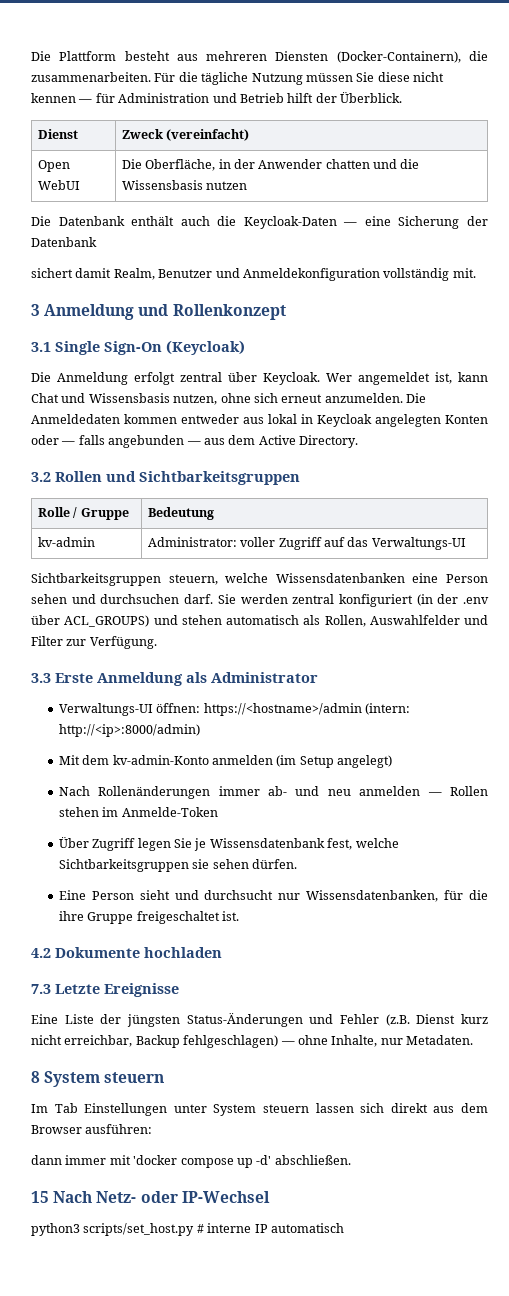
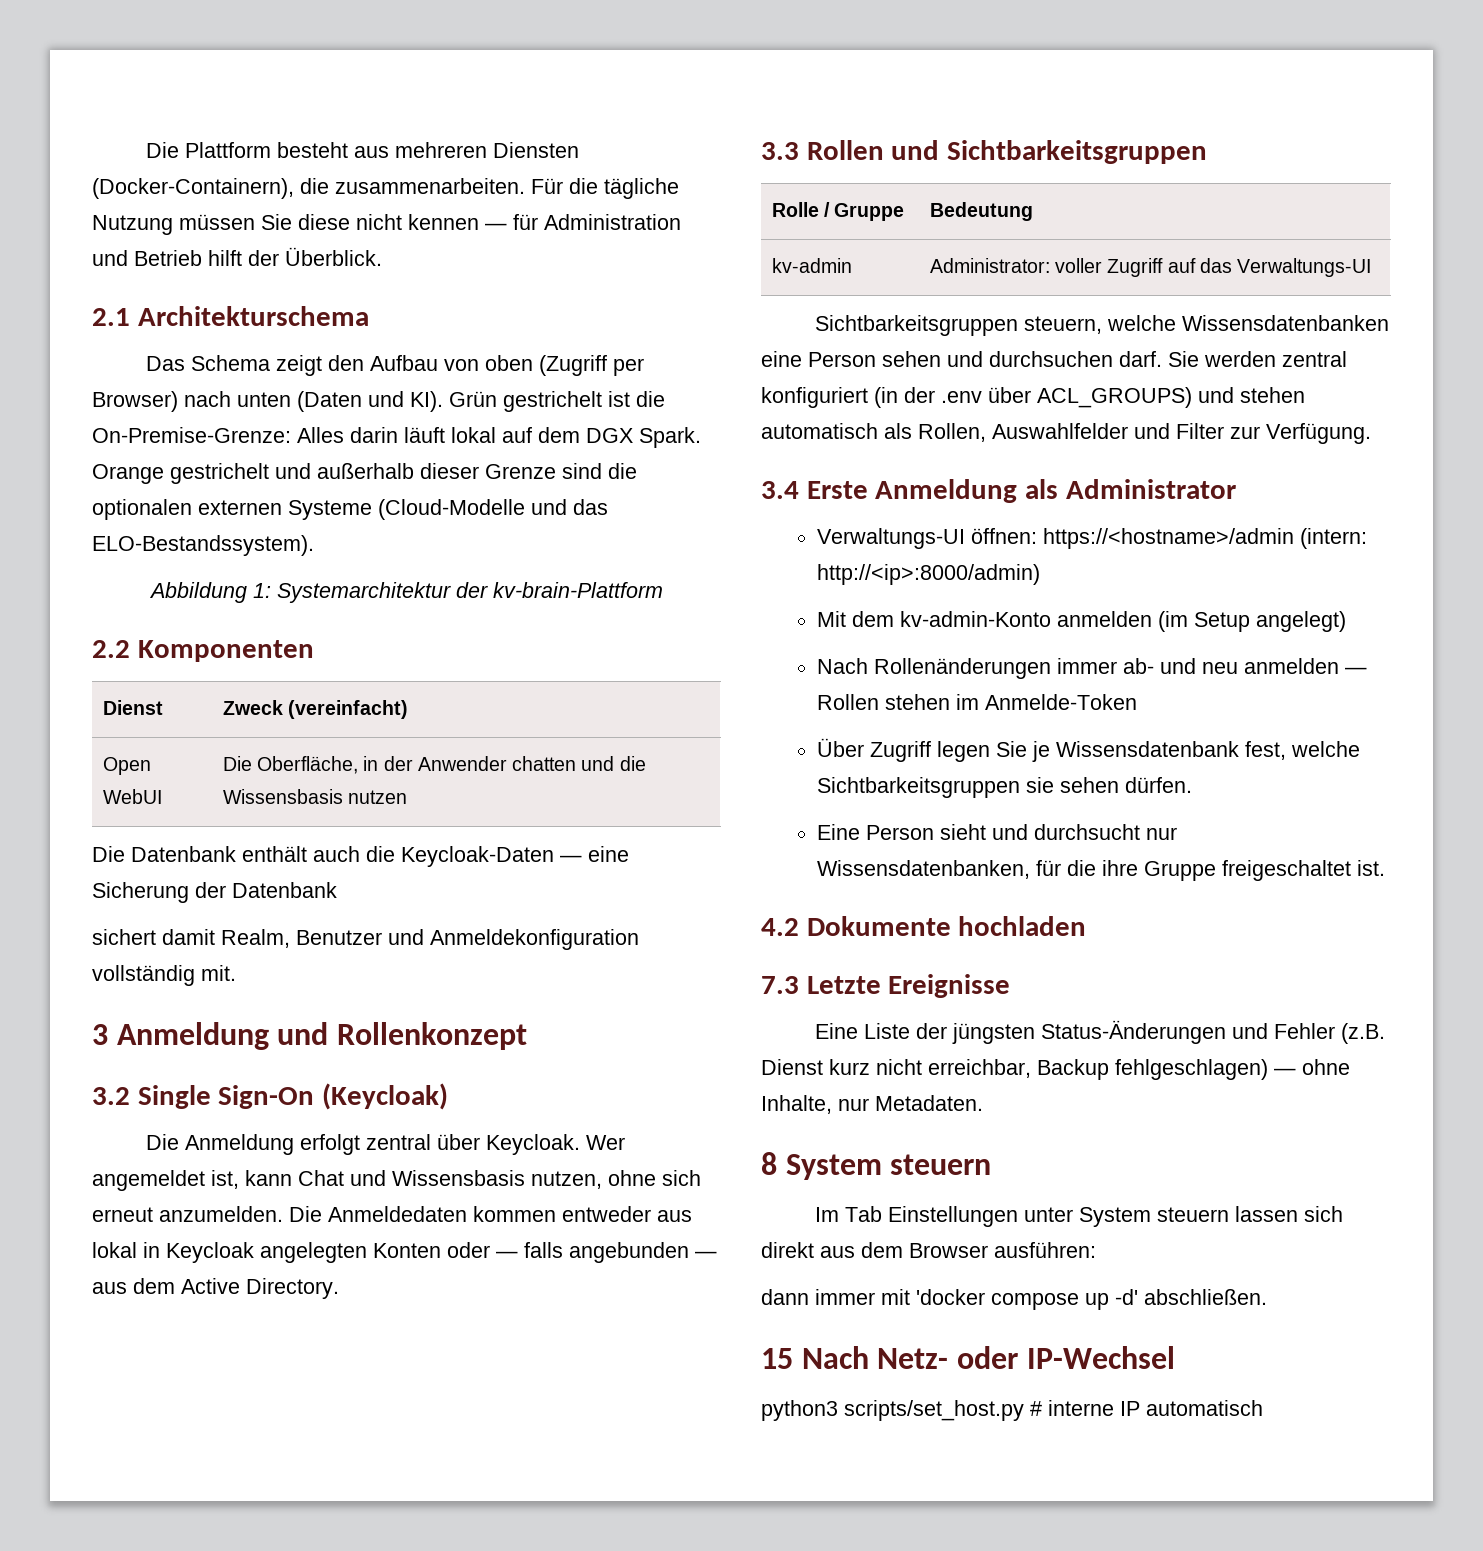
(402, 97) none -> [92,306,369,326] [145,355,644,376] [92,391,665,412] [92,427,701,448] [92,463,637,484] [92,499,608,520] [92,535,314,556] [149,582,663,603] [92,640,314,662] // 2.1 Architekturschema // Das Schema zeigt den Aufbau von oben (Zugriff per Browser) nach unten (Daten und KI). Grün gestrichelt ist die On-Premise-Grenze: Alles darin läuft lokal auf dem DGX Spark. Orange gestrichelt und außerhalb dieser Grenze sind die optionalen externen Systeme (Cloud-Modelle und das ELO-Bestandssystem). // Abbildung 1: Systemarchitektur der kv-brain-Plattform // 2.2 Komponenten
[31,342,51,352] 3.1 -> [92,1087,130,1105] 3.2
[31,472,51,482] 3.2 -> [761,142,799,160] 3.3
[31,673,51,683] 3.3 -> [761,481,799,499] 3.4

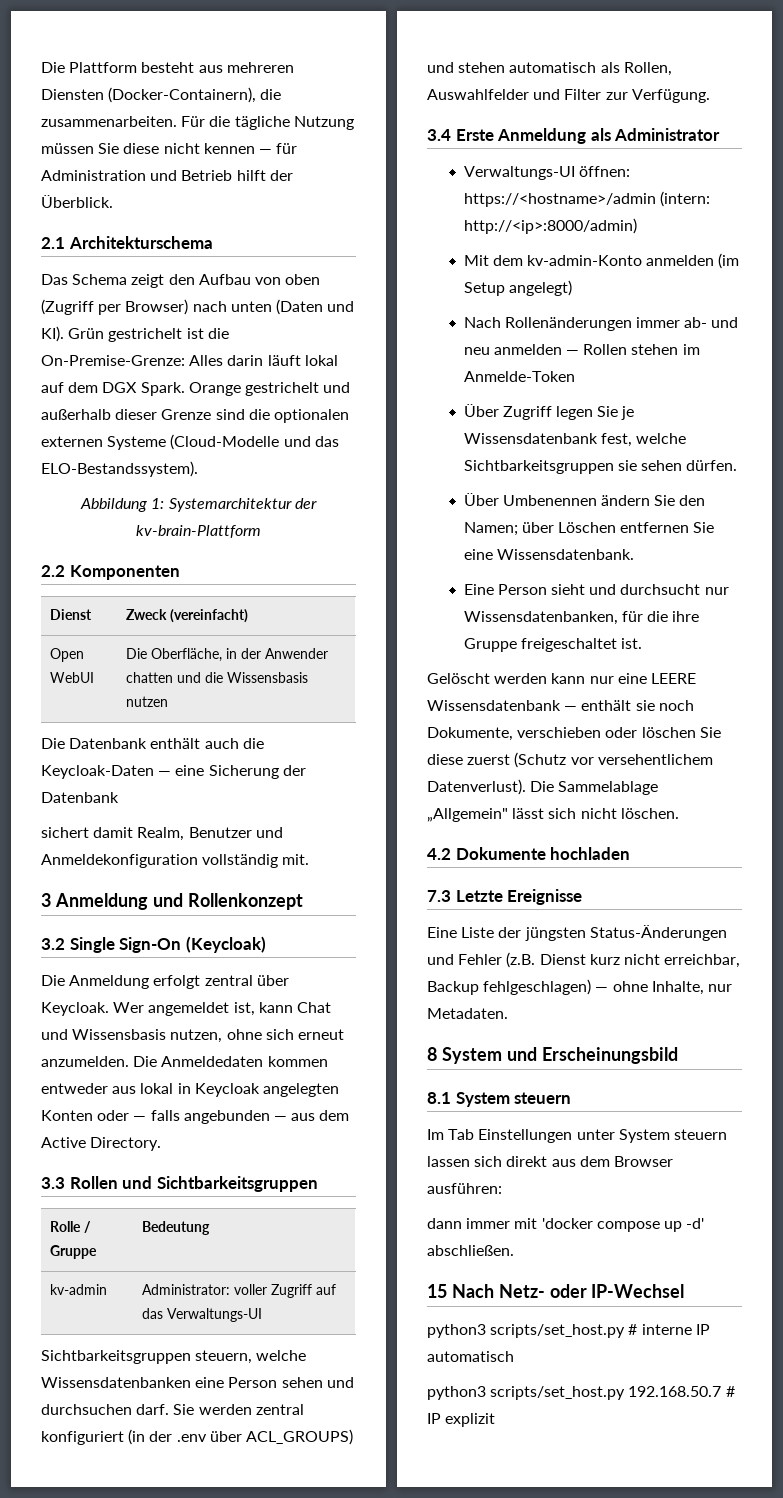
(1193, 785) none -> [463,493,706,506] [463,522,715,536] [463,549,634,560] // Über Umbenennen ändern Sie den Namen; über Löschen entfernen Sie eine Wissensdatenbank.
(1386, 868) none -> [427,673,696,684] [427,700,694,711] [427,727,721,741] [427,752,713,768] [427,779,659,795] [427,808,679,822] // Gelöscht werden kann nur eine LEERE Wissensdatenbank — enthält sie noch Dokumente, verschieben oder löschen Sie diese zuerst (Schutz vor versehentlichem Datenverlust). Die Sammelablage „Allgemein" lässt sich nicht löschen.
(882, 1167) none -> [506,1047,678,1064] [427,1092,510,1107] und Erscheinungsbild // 8.1 System
(1263, 1408) none -> [427,1386,735,1400] [427,1413,496,1427] // python3 scripts/set_host.py 192.168.50.7 # IP explizit

